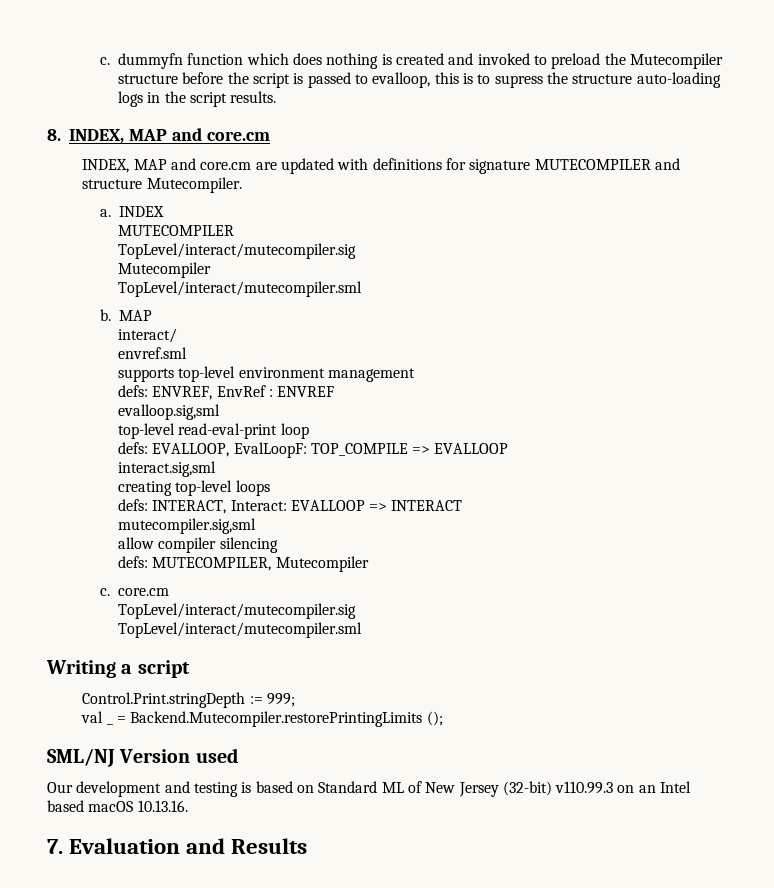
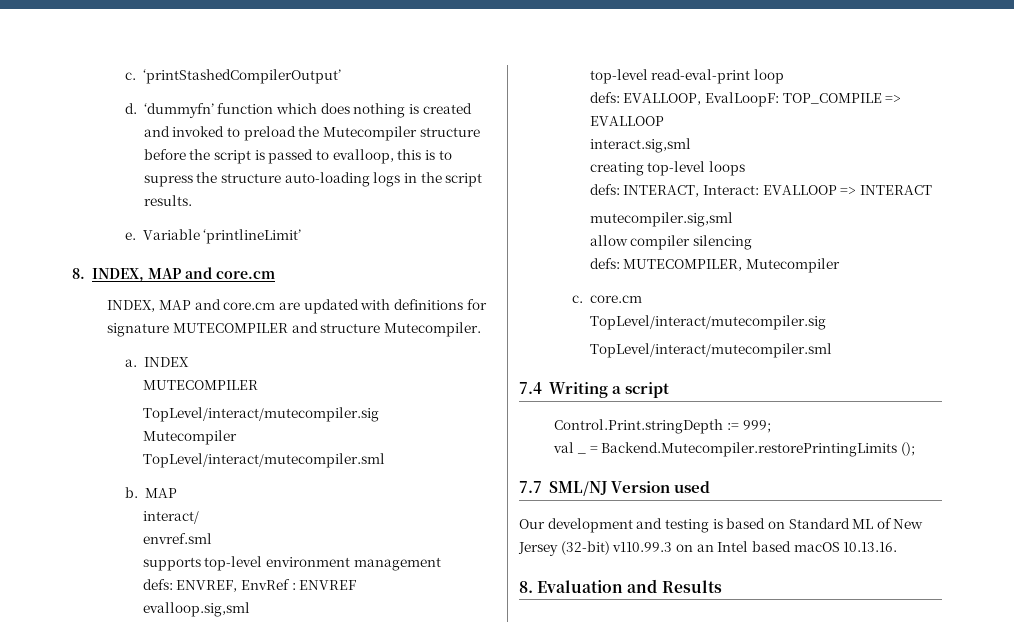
[100,53,184,69] c. dummyfn -> [125,69,341,84] [125,103,214,118] c. ‘printStashedCompilerOutput’ // d. ‘dummyfn’
(277, 97) none -> [125,229,302,244] // e. Variable ‘printlineLimit’
(362, 630) none -> [519,382,542,394] 7.4
(443, 718) none -> [519,481,542,493] 7.7
[47,839,63,854] 7. -> [519,581,533,593] 8.

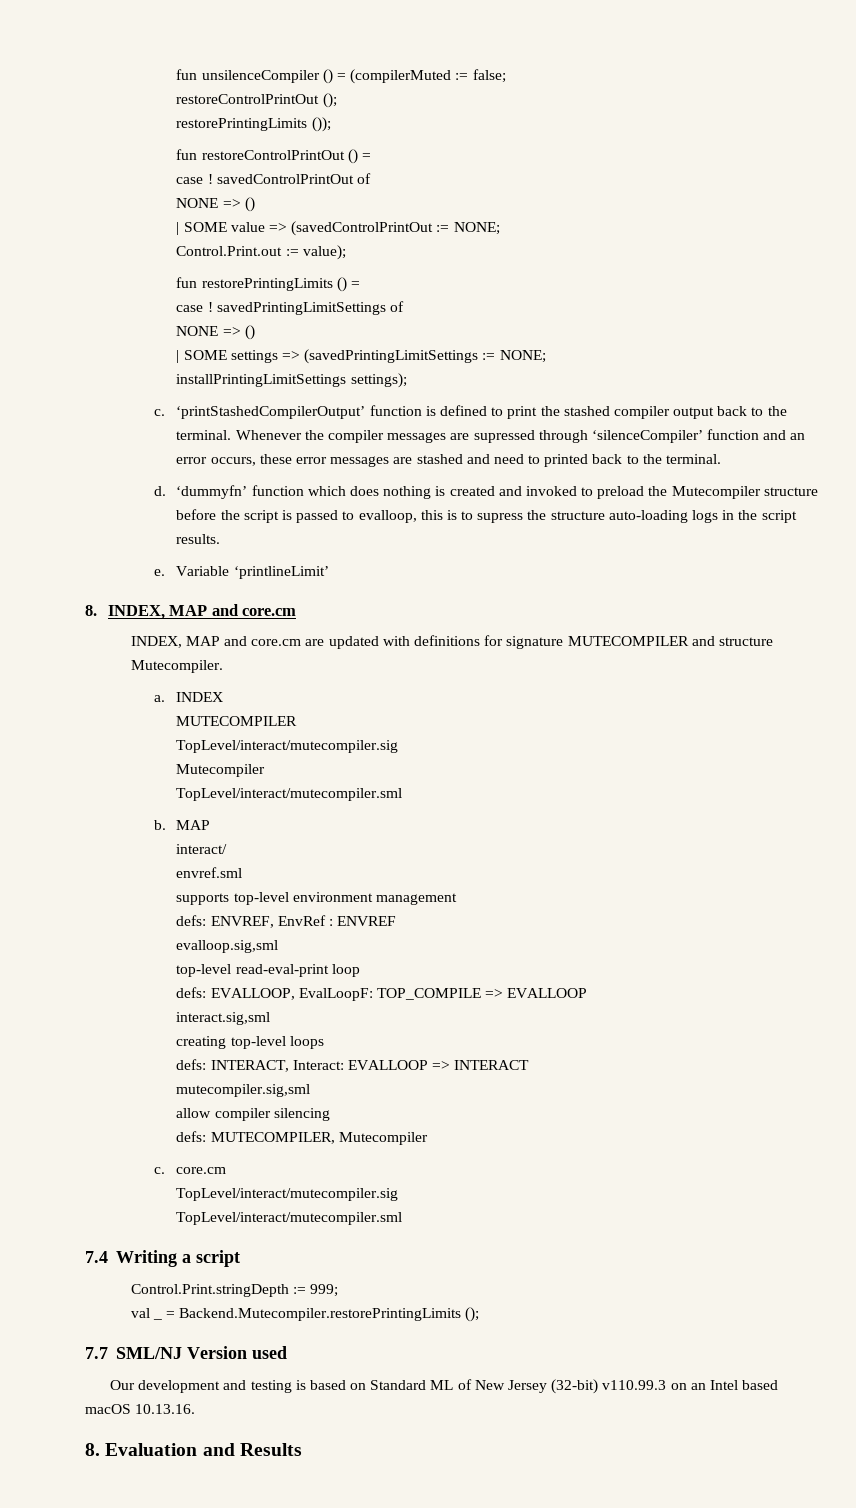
[125,69,341,84] c. ‘printStashedCompilerOutput’ -> [176,69,506,84] [176,93,337,108] [176,117,331,132] [176,149,371,164] [176,173,371,184] [176,197,255,212] [176,221,500,236] [176,245,346,260] [176,277,360,292] [176,301,404,315] [176,325,255,340] [176,349,546,364] [176,373,407,388] [153,405,787,419] [176,429,806,443] [176,454,721,467] fun unsilenceCompiler () = (compilerMuted := false; // restoreControlPrintOut (); // restorePrintingLimits ()); // fun restoreControlPrintOut () = // case ! savedControlPrintOut of // NONE => () // | SOME value => (savedControlPrintOut := NONE; // Control.Print.out := value); // fun restorePrintingLimits () = // case ! savedPrintingLimitSettings of // NONE => () // | SOME settings => (savedPrintingLimitSettings := NONE; // installPrintingLimitSettings settings); // c. ‘printStashedCompilerOutput’ function is defined to print the stashed compiler output back to the terminal. Whenever the compiler messages are supressed through ‘silenceCompiler’ function and an error occurs, these error messages are stashed and need to printed back to the terminal.

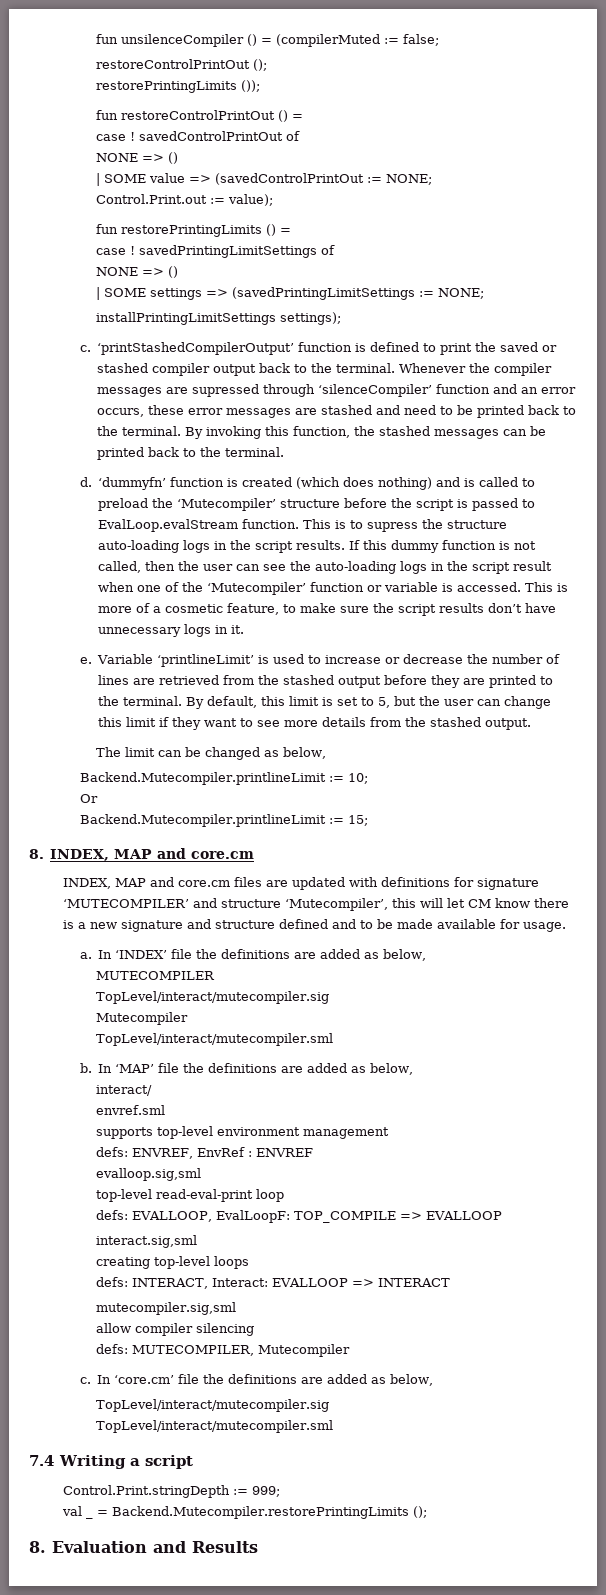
(560, 411) none -> [499,342,557,352] saved or
(541, 459) none -> [456,405,576,418] [96,426,546,439] be printed back to the terminal. By invoking this function, the stashed messages can be
[307,486,577,499] which does nothing is created and invoked -> [226,477,518,490] is created (which does nothing) and is called
[671,486,761,499] Mutecompiler -> [176,498,276,511] ‘Mutecompiler’
[358,510,443,523] evalloop, this -> [97,519,331,532] EvalLoop.evalStream function. This
[153,566,329,579] // e. Variable ‘printlineLimit’ -> [348,540,536,553] [97,561,552,574] [97,582,568,595] [97,603,556,616] [97,624,244,637] [79,654,560,667] [97,675,553,688] [97,696,551,709] [97,717,531,730] [96,747,327,760] [79,772,368,785] [79,794,98,803] [79,814,368,827] If this dummy function is not called, then the user can see the auto-loading logs in the script result when one of the ‘Mutecompiler’ function or variable is accessed. This is more of a cosmetic feature, to make sure the script results don’t have unnecessary logs in it. // e. Variable ‘printlineLimit’ is used to increase or decrease the number of lines are retrieved from the stashed output before they are printed to the terminal. By default, this limit is set to 5, but the user can change this limit if they want to see more details from the stashed output. // The limit can be changed as below, // Backend.Mutecompiler.printlineLimit := 10; // Or // Backend.Mutecompiler.printlineLimit := 15;
(302, 642) none -> [233,877,262,887] files
[567,636,773,646] [130,660,223,673] [153,692,224,702] MUTECOMPILER and structure Mutecompiler. // a. INDEX -> [62,898,569,911] [62,919,566,932] [79,949,426,961] ‘MUTECOMPILER’ and structure ‘Mutecompiler’, this will let CM know there is a new signature and structure defined and to be made available for usage. // a. In ‘INDEX’ file the definitions are added as below,
[176,820,211,830] MAP -> [97,1063,413,1075] In ‘MAP’ file the definitions are added as below,
[176,1167,227,1174] core.cm -> [96,1374,433,1386] In ‘core.cm’ file the definitions are added as below,
[85,1346,287,1359] [109,1379,779,1394] [85,1404,196,1414] // 7.7 SML/NJ Version used // Our development and testing is based on Standard ML of New Jersey (32-bit) v110.99.3 on an Intel based macOS 10.13.16. -> (427, 1512) none

